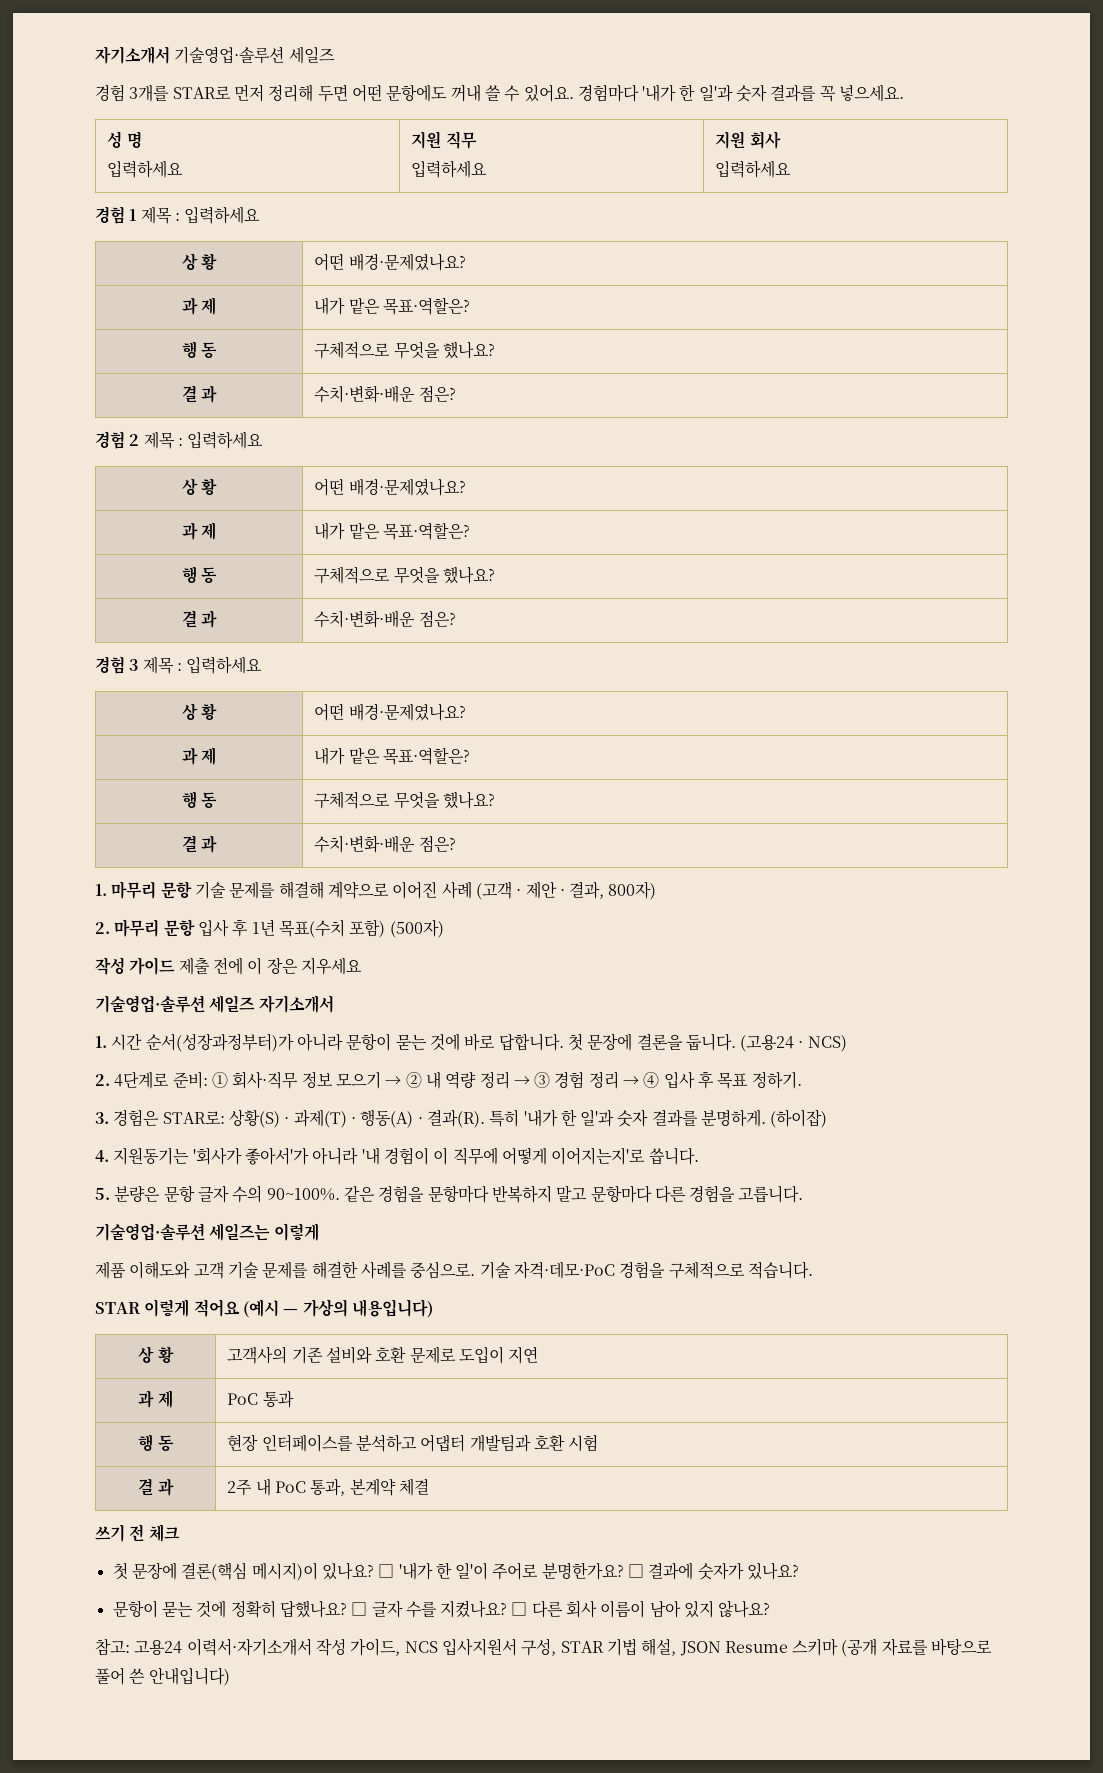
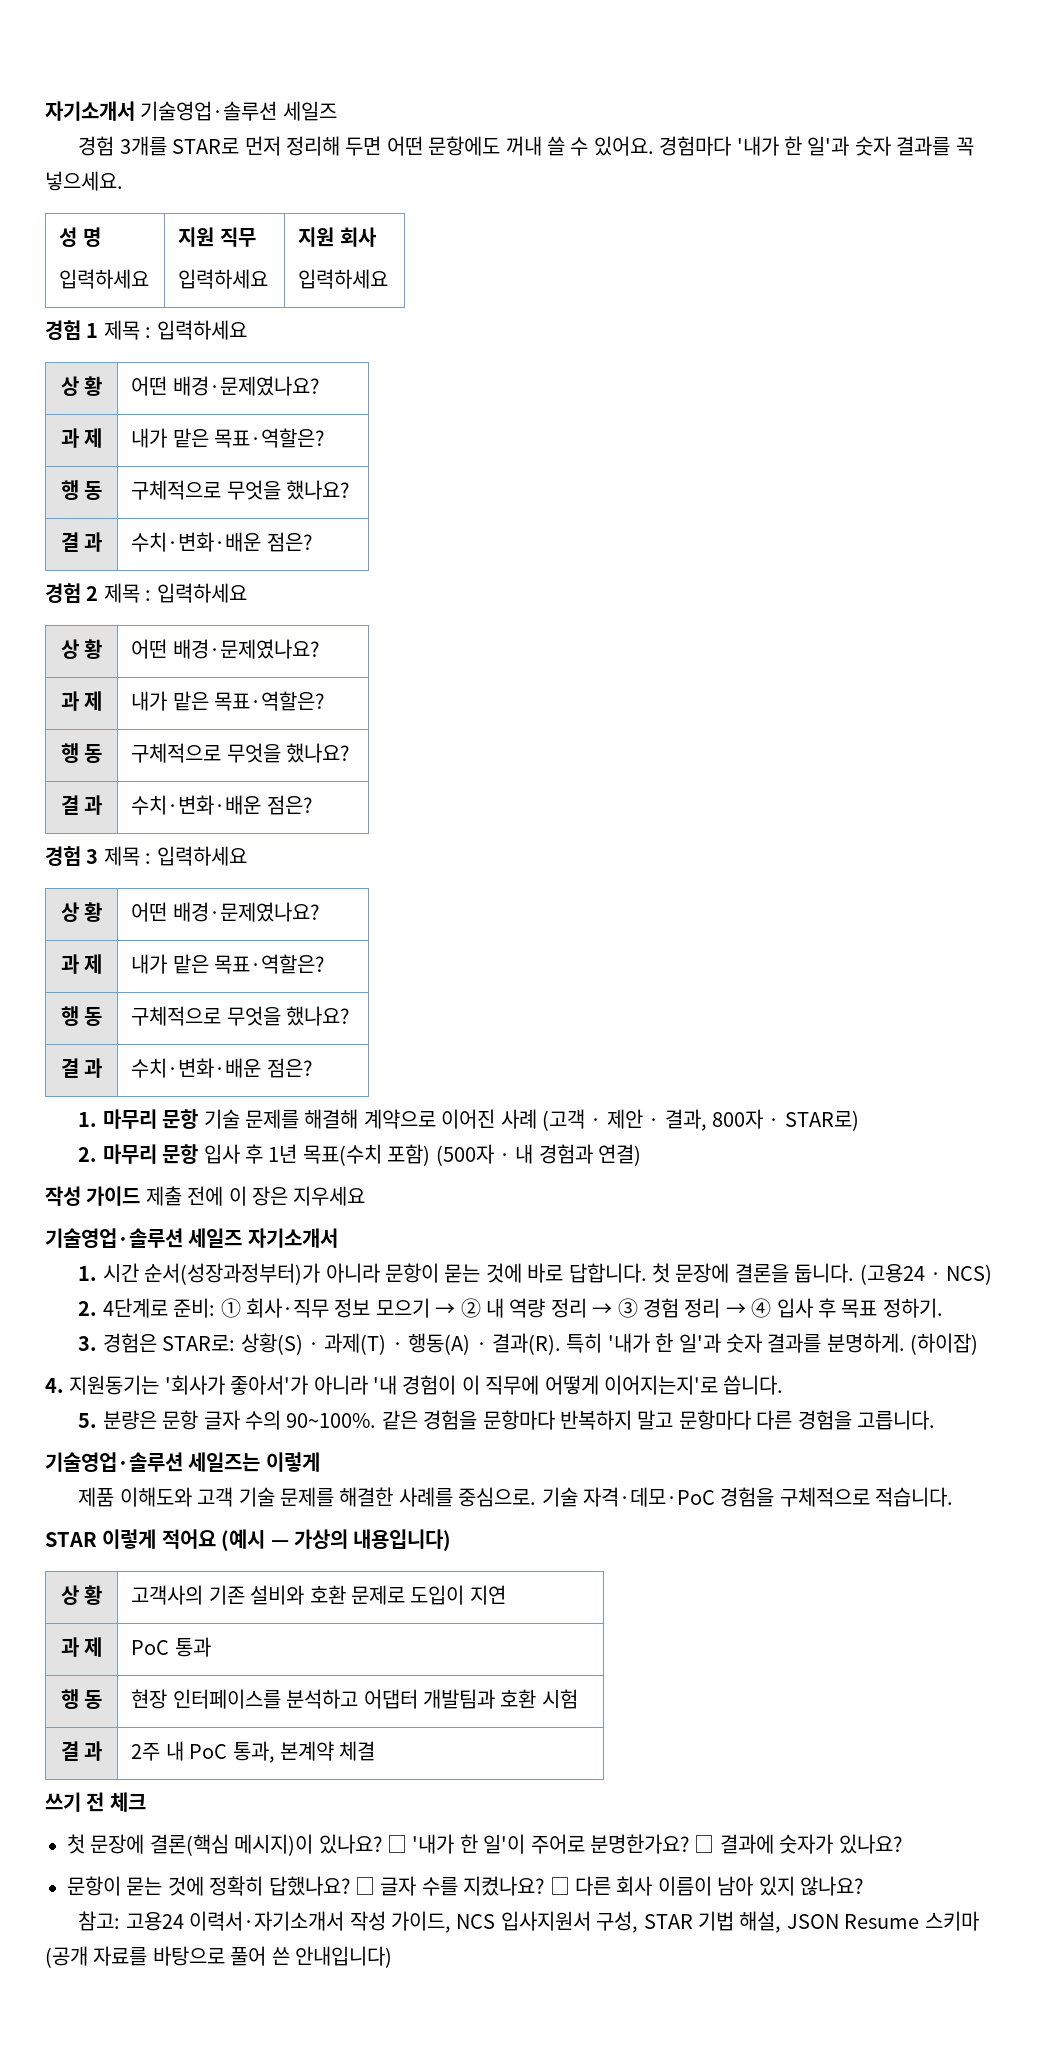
[608,881,657,900] 800자) -> [712,1109,859,1131] 800자 · STAR로)
[389,919,444,938] (500자) -> [435,1144,642,1166] (500자 · 내 경험과 연결)

